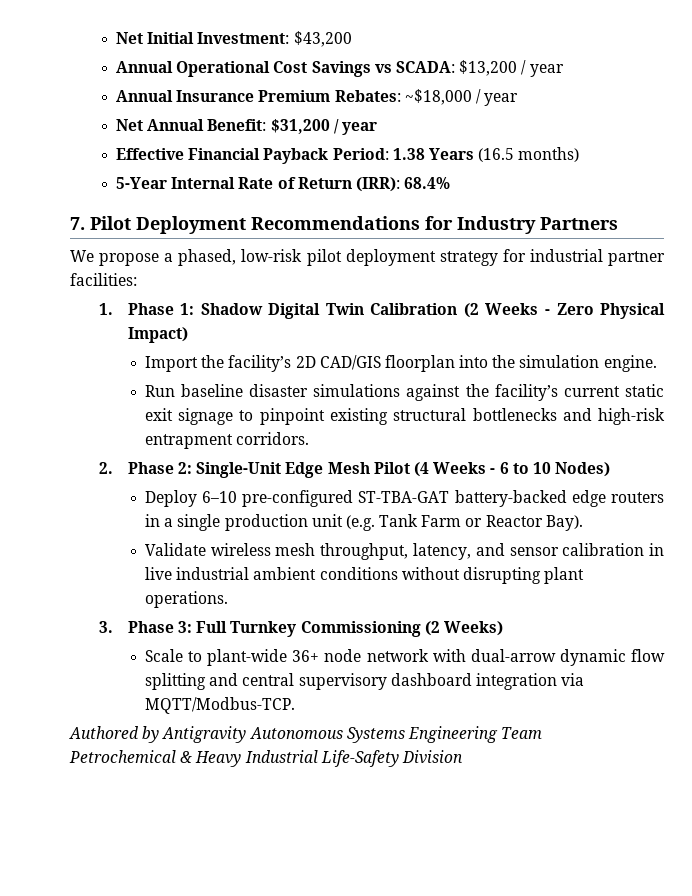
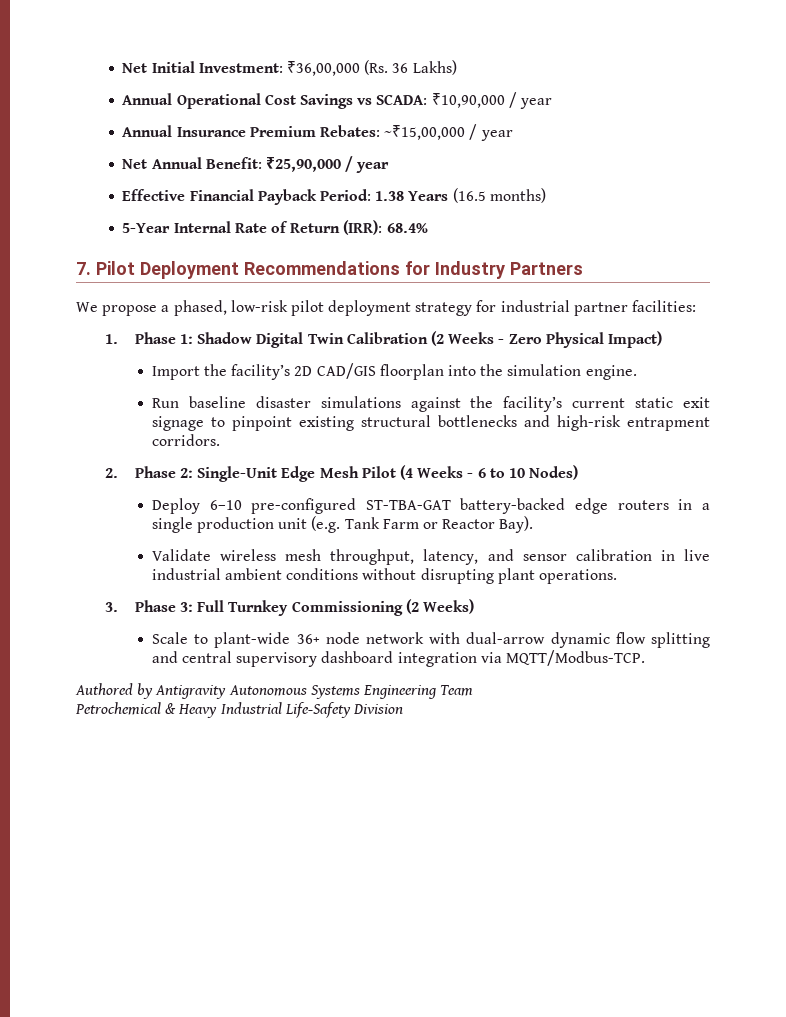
[293,31,352,47] $43,200 -> [287,60,457,76] ₹36,00,000 (Rs. 36 Lakhs)
[459,60,518,76] $13,200 -> [431,93,505,108] ₹10,90,000
[404,89,472,105] ~$18,000 -> [384,125,466,140] ~₹15,00,000
[270,119,330,134] $31,200 -> [266,157,342,172] ₹25,90,000

